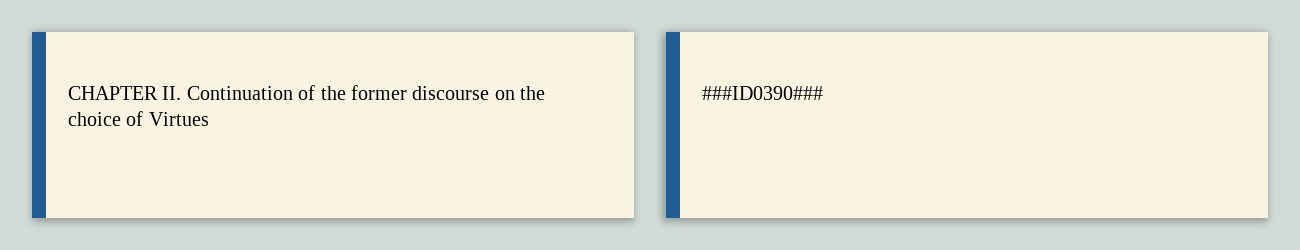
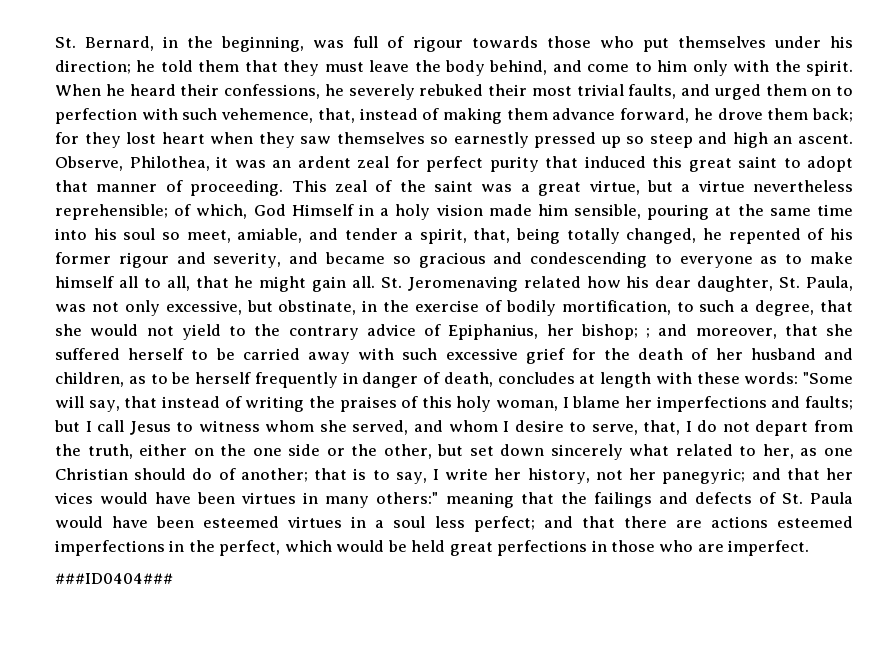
[68,85,546,100] [68,111,209,126] [702,86,823,100] CHAPTER II. Continuation of the former discourse on the choice of Virtues // ###ID0390### -> [55,36,854,52] [55,60,854,76] [55,84,853,100] [55,108,853,124] [55,132,853,148] [55,156,853,172] [55,180,853,196] [55,204,853,220] [55,228,853,244] [55,252,854,268] [55,276,853,292] [55,300,853,316] [55,324,853,340] [55,348,853,364] [55,372,853,388] [55,396,853,412] [54,420,853,436] [55,444,853,460] [55,468,853,484] [54,492,853,508] [55,516,854,532] [55,540,810,556] [55,573,173,584] St. Bernard, in the beginning, was full of rigour towards those who put themselves under his direction; he told them that they must leave the body behind, and come to him only with the spirit. When he heard their confessions, he severely rebuked their most trivial faults, and urged them on to perfection with such vehemence, that, instead of making them advance forward, he drove them back; for they lost heart when they saw themselves so earnestly pressed up so steep and high an ascent. Observe, Philothea, it was an ardent zeal for perfect purity that induced this great saint to adopt that manner of proceeding. This zeal of the saint was a great virtue, but a virtue nevertheless reprehensible; of which, God Himself in a holy vision made him sensible, pouring at the same time into his soul so meet, amiable, and tender a spirit, that, being totally changed, he repented of his former rigour and severity, and became so gracious and condescending to everyone as to make himself all to all, that he might gain all. St. Jeromenaving related how his dear daughter, St. Paula, was not only excessive, but obstinate, in the exercise of bodily mortification, to such a degree, that she would not yield to the contrary advice of Epiphanius, her bishop; ; and moreover, that she suffered herself to be carried away with such excessive grief for the death of her husband and children, as to be herself frequently in danger of death, concludes at length with these words: "Some will say, that instead of writing the praises of this holy woman, I blame her imperfections and faults; but I call Jesus to witness whom she served, and whom I desire to serve, that, I do not depart from the truth, either on the one side or the other, but set down sincerely what related to her, as one Christian should do of another; that is to say, I write her history, not her panegyric; and that her vices would have been virtues in many others:" meaning that the failings and defects of St. Paula would have been esteemed virtues in a soul less perfect; and that there are actions esteemed imperfections in the perfect, which would be held great perfections in those who are imperfect. // ###ID0404###

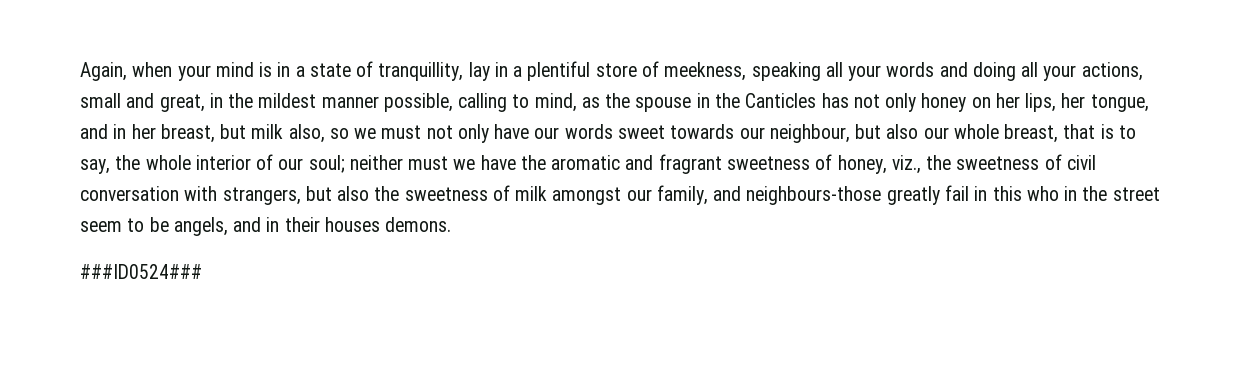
[55,36,854,52] [55,60,854,76] [55,84,853,100] [55,108,853,124] [55,132,853,148] [55,156,853,172] [55,180,853,196] [55,204,853,220] [55,228,853,244] [55,252,854,268] [55,276,853,292] [55,300,853,316] [55,324,853,340] [55,348,853,364] [55,372,853,388] [55,396,853,412] [54,420,853,436] [55,444,853,460] [55,468,853,484] [54,492,853,508] [55,516,854,532] [55,540,810,556] [55,573,173,584] St. Bernard, in the beginning, was full of rigour towards those who put themselves under his direction; he told them that they must leave the body behind, and come to him only with the spirit. When he heard their confessions, he severely rebuked their most trivial faults, and urged them on to perfection with such vehemence, that, instead of making them advance forward, he drove them back; for they lost heart when they saw themselves so earnestly pressed up so steep and high an ascent. Observe, Philothea, it was an ardent zeal for perfect purity that induced this great saint to adopt that manner of proceeding. This zeal of the saint was a great virtue, but a virtue nevertheless reprehensible; of which, God Himself in a holy vision made him sensible, pouring at the same time into his soul so meet, amiable, and tender a spirit, that, being totally changed, he repented of his former rigour and severity, and became so gracious and condescending to everyone as to make himself all to all, that he might gain all. St. Jeromenaving related how his dear daughter, St. Paula, was not only excessive, but obstinate, in the exercise of bodily mortification, to such a degree, that she would not yield to the contrary advice of Epiphanius, her bishop; ; and moreover, that she suffered herself to be carried away with such excessive grief for the death of her husband and children, as to be herself frequently in danger of death, concludes at length with these words: "Some will say, that instead of writing the praises of this holy woman, I blame her imperfections and faults; but I call Jesus to witness whom she served, and whom I desire to serve, that, I do not depart from the truth, either on the one side or the other, but set down sincerely what related to her, as one Christian should do of another; that is to say, I write her history, not her panegyric; and that her vices would have been virtues in many others:" meaning that the failings and defects of St. Paula would have been esteemed virtues in a soul less perfect; and that there are actions esteemed imperfections in the perfect, which would be held great perfections in those who are imperfect. // ###ID0404### -> [80,61,1143,81] [80,93,1149,112] [80,124,1136,143] [80,154,1096,174] [80,185,1160,205] [80,217,452,236] [80,264,202,279] Again, when your mind is in a state of tranquillity, lay in a plentiful store of meekness, speaking all your words and doing all your actions, small and great, in the mildest manner possible, calling to mind, as the spouse in the Canticles has not only honey on her lips, her tongue, and in her breast, but milk also, so we must not only have our words sweet towards our neighbour, but also our whole breast, that is to say, the whole interior of our soul; neither must we have the aromatic and fragrant sweetness of honey, viz., the sweetness of civil conversation with strangers, but also the sweetness of milk amongst our family, and neighbours-those greatly fail in this who in the street seem to be angels, and in their houses demons. // ###ID0524###

